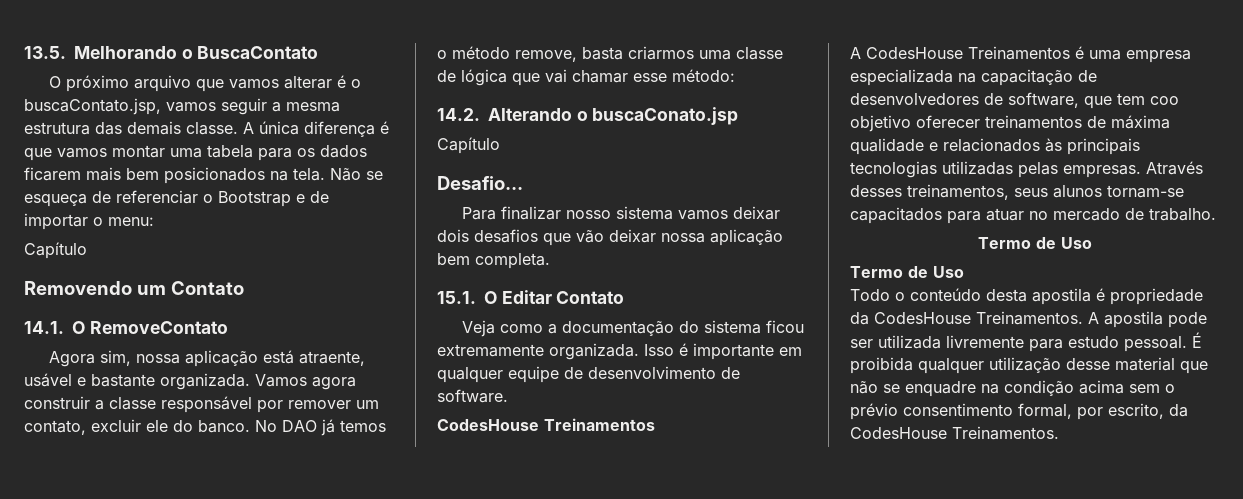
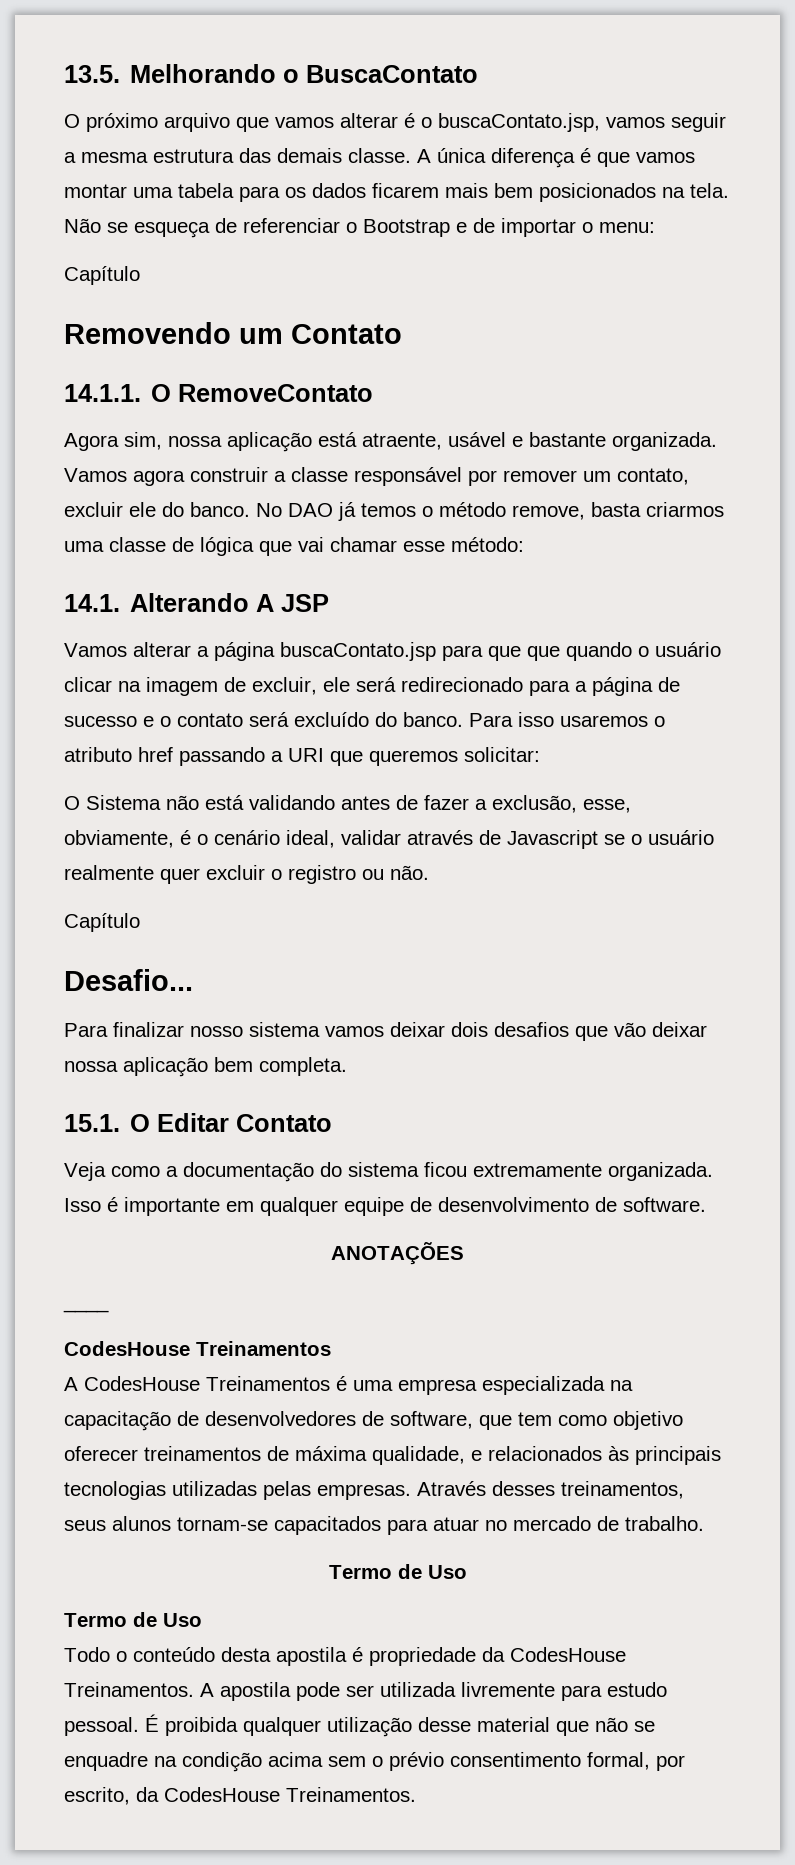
[24,321,64,334] 14.1. -> [64,384,141,402] 14.1.1.
[437,107,739,125] 14.2. Alterando o buscaConato.jsp -> [64,593,330,612] [64,642,721,661] [64,677,680,696] [64,712,665,727] [64,747,540,766] [64,795,631,813] [64,830,714,849] [64,865,429,884] 14.1. Alterando A JSP // Vamos alterar a página buscaContato.jsp para que que quando o usuário clicar na imagem de excluir, ele será redirecionado para a página de sucesso e o contato será excluído do banco. Para isso usaremos o atributo href passando a URI que queremos solicitar: // O Sistema não está validando antes de fazer a exclusão, esse, obviamente, é o cenário ideal, validar através de Javascript se o usuário realmente quer excluir o registro ou não.
(508, 396) none -> [331,1242,464,1265] [63,1308,109,1313] // ANOTAÇÕES // ____
[1150,96,1179,105] coo -> [558,1415,607,1426] como
[850,138,924,155] qualidade -> [372,1446,465,1465] qualidade,

